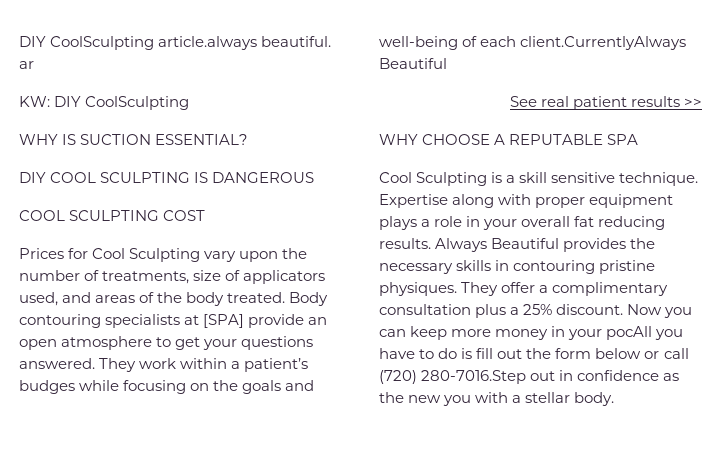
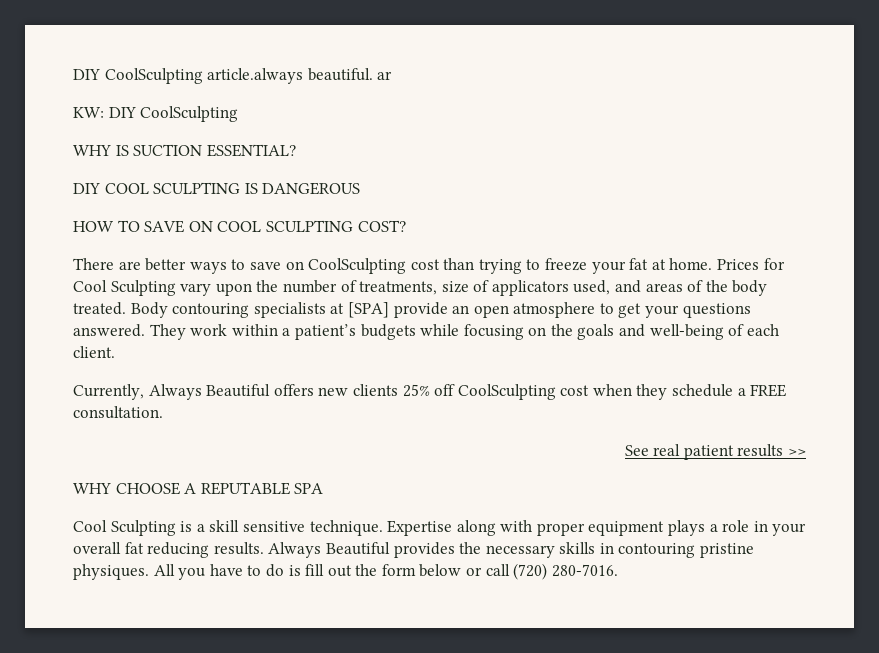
[19,210,206,221] COOL SCULPTING COST // -> [73,220,406,233] [73,258,713,274] HOW TO SAVE ON COOL SCULPTING COST? // There are better ways to save on CoolSculpting cost than trying to freeze your fat at home.
[19,380,75,394] budges -> [360,324,416,340] budgets
[520,36,687,50] [379,58,447,69] client.CurrentlyAlways Beautiful -> [73,346,115,358] [73,384,787,400] [73,406,163,419] client. // Currently, Always Beautiful offers new clients 25% off CoolSculpting cost when they schedule a FREE consultation.
[461,282,669,296] [379,304,693,318] [379,326,653,340] They offer a complimentary consultation plus a 25% discount. Now you can keep more money in your pocAll -> [153,564,175,576] All
[421,370,680,384] [379,392,615,406] 280-7016.Step out in confidence as the new you with a stellar body. -> [551,564,618,577] 280-7016.

